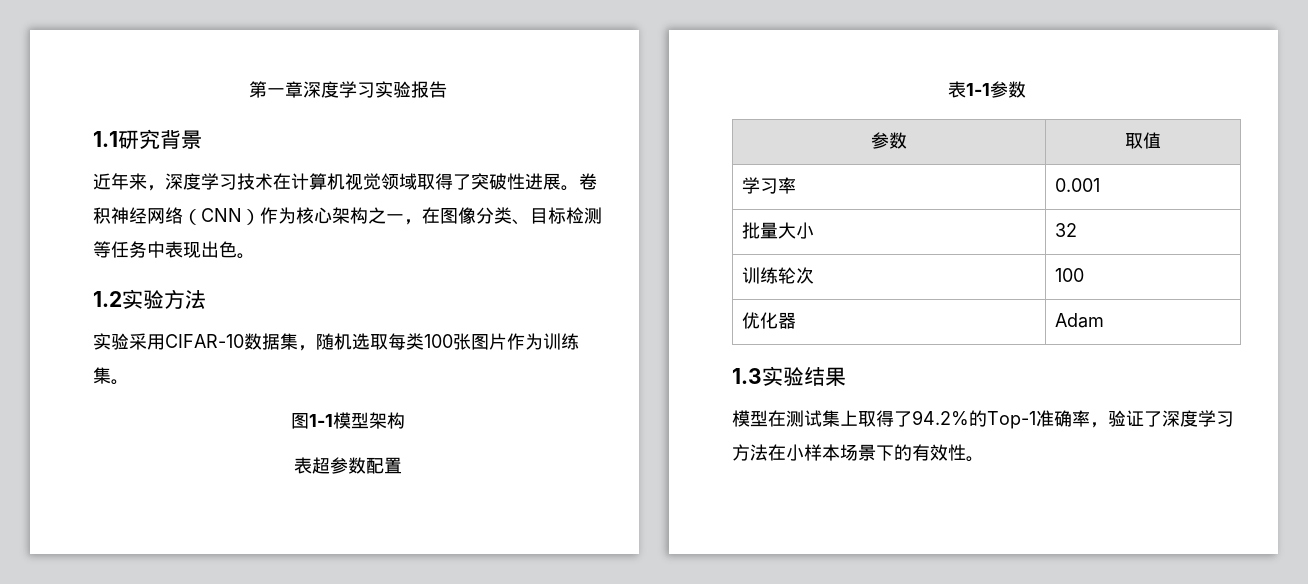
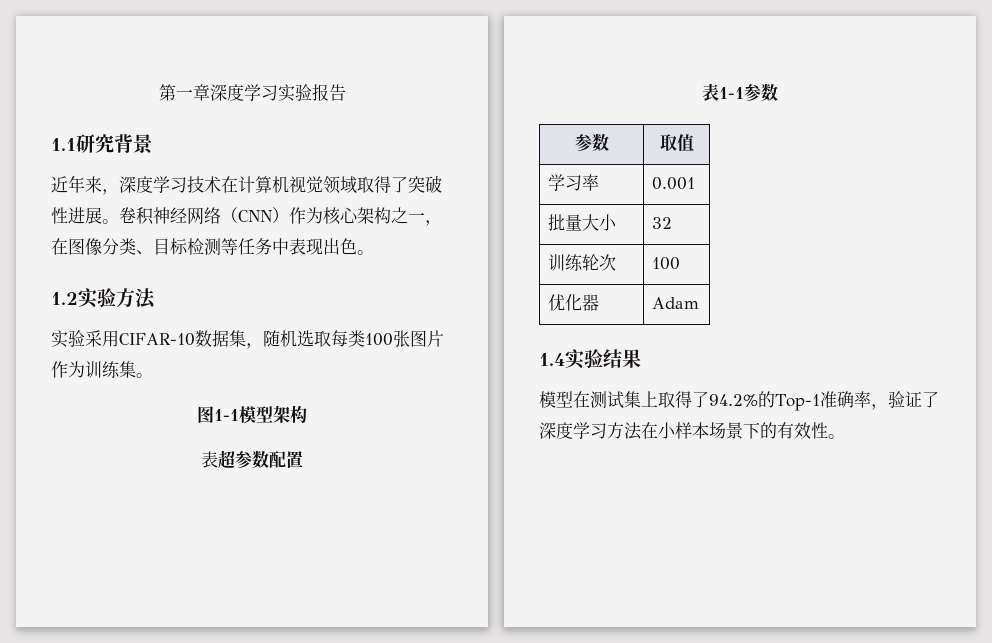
[732,368,762,384] 1.3 -> [539,353,565,366] 1.4

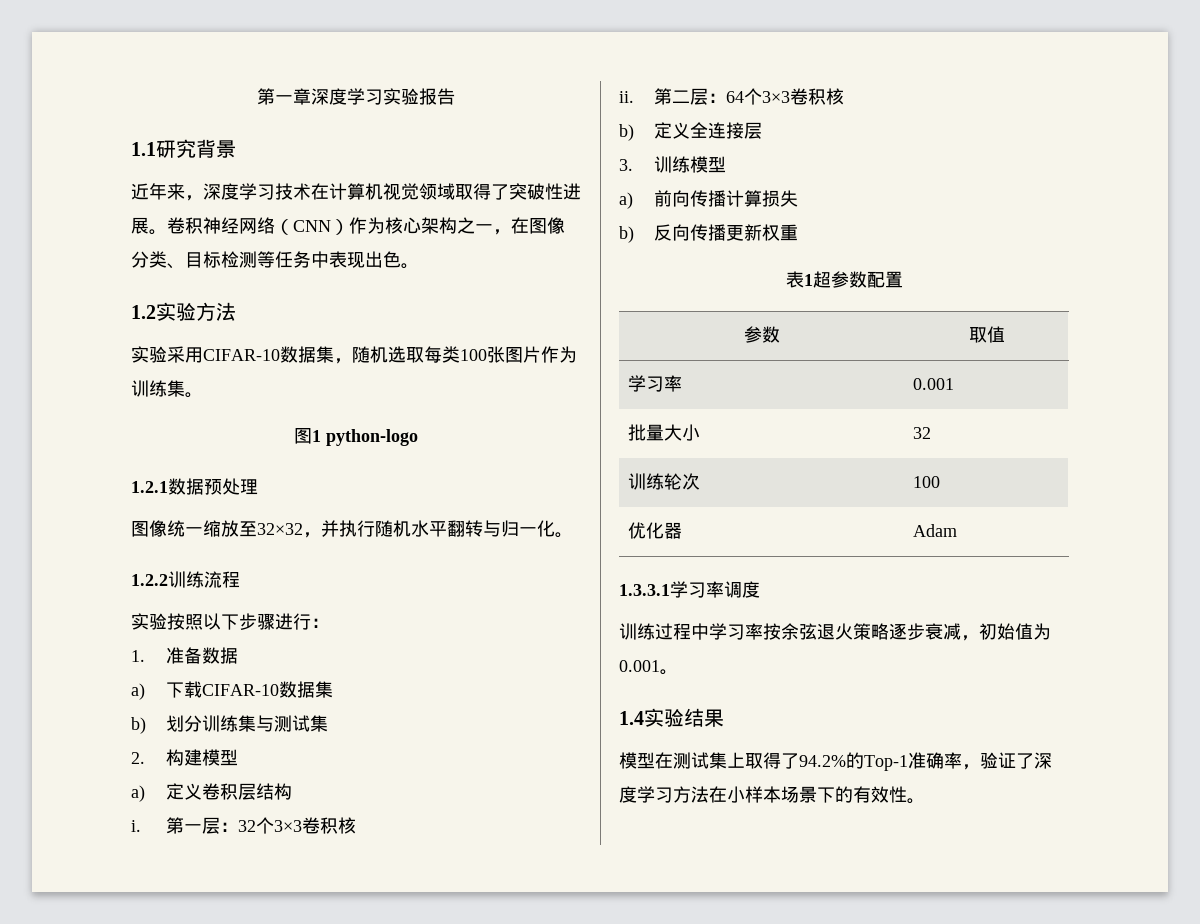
[214,405,307,423] [201,451,218,468] 1-1模型架构 // 表 -> [312,429,418,446] [131,478,258,495] [131,520,573,538] [131,571,240,588] [131,613,329,630] [131,647,238,664] [131,681,333,700] [131,715,328,734] [131,749,238,766] [131,783,292,802] [131,817,356,834] [619,88,844,105] [619,122,762,141] [619,156,726,173] [619,190,798,209] [619,224,798,243] [785,271,813,288] 1 python-logo // 1.2.1数据预处理 // 图像统一缩放至32×32，并执行随机水平翻转与归一化。 // 1.2.2训练流程 // 实验按照以下步骤进行： // 1.准备数据 // a)下载CIFAR-10数据集 // b)划分训练集与测试集 // 2.构建模型 // a)定义卷积层结构 // i.第一层：32个3×3卷积核 // ii.第二层：64个3×3卷积核 // b)定义全连接层 // 3.训练模型 // a)前向传播计算损失 // b)反向传播更新权重 // 表1
[702,83,778,102] // 表1-1参数 -> (903, 279) none
(699, 303) none -> [619,581,760,598] [619,623,1051,641] [619,660,678,675] // 1.3.3.1学习率调度 // 训练过程中学习率按余弦退火策略逐步衰减，初始值为0.001。

